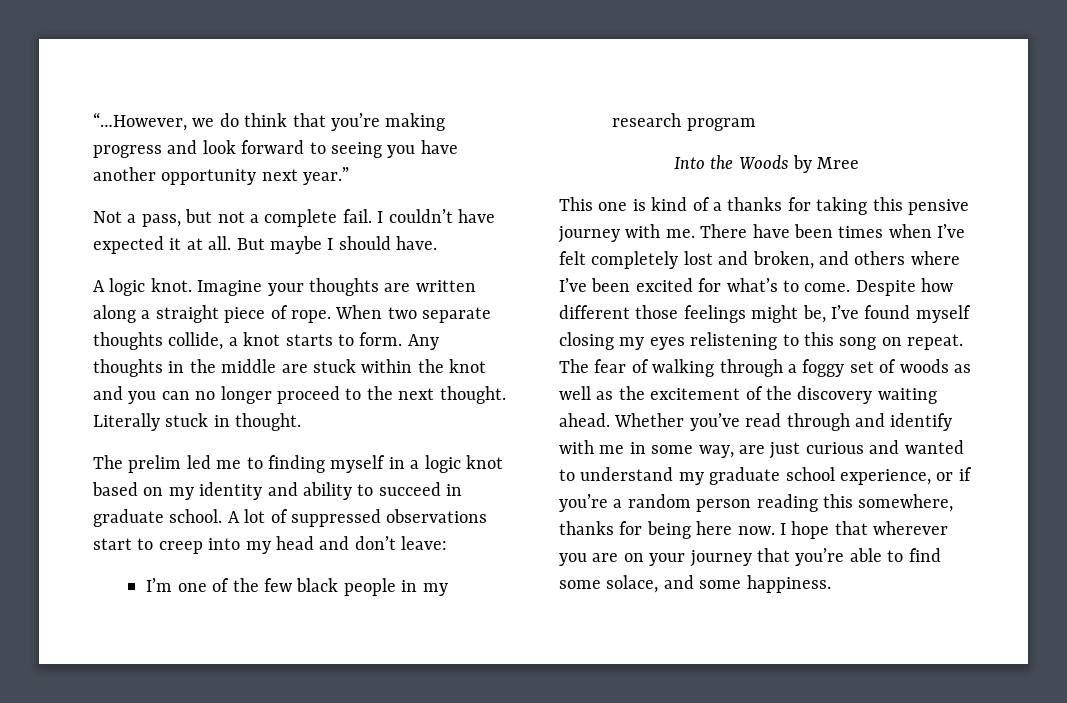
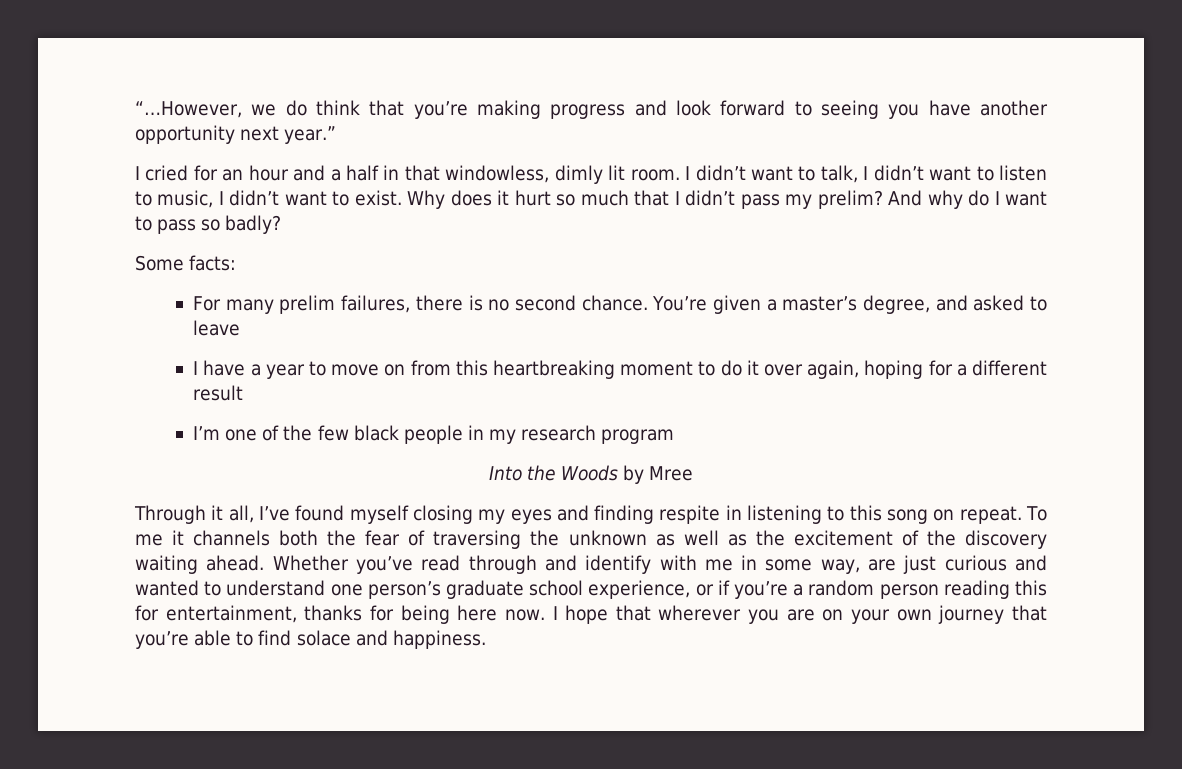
[93,209,495,227] [93,236,438,254] [93,278,476,296] [93,305,492,323] [93,332,439,350] [93,359,487,377] [93,386,506,404] [93,413,302,431] [93,455,503,473] [92,482,463,500] [93,509,488,527] [93,536,448,554] Not a pass, but not a complete fail. I couldn’t have expected it at all. But maybe I should have. // A logic knot. Imagine your thoughts are written along a straight piece of rope. When two separate thoughts collide, a knot starts to form. Any thoughts in the middle are stuck within the knot and you can no longer proceed to the next thought. Literally stuck in thought. // The prelim led me to finding myself in a logic knot based on my identity and ability to succeed in graduate school. A lot of suppressed observations start to creep into my head and don’t leave: -> [135,165,1047,184] [135,190,1047,209] [135,215,282,234] [135,255,237,271] [193,295,1047,314] [193,320,241,336] [193,360,1048,379] [193,385,244,401] I cried for an hour and a half in that windowless, dimly lit room. I didn’t want to talk, I didn’t want to listen to music, I didn’t want to exist. Why does it hurt so much that I didn’t pass my prelim? And why do I want to pass so badly? // Some facts: // For many prelim failures, there is no second chance. You’re given a master’s degree, and asked to leave // I have a year to move on from this heartbreaking moment to do it over again, hoping for a different result
[559,197,969,215] [558,224,966,243] [559,251,960,269] [559,278,954,296] [559,305,826,323] This one is kind of a thanks for taking this pensive journey with me. There have been times when I’ve felt completely lost and broken, and others where I’ve been excited for what’s to come. Despite how different those feelings might be, -> [134,505,254,524] Through it all,
[690,332,778,350] relistening -> [556,505,823,524] and finding respite in listening
[559,359,949,377] The fear of walking through a foggy set of woods -> [1026,506,1048,521] [135,530,647,549] To me it channels both the fear of traversing the unknown
[678,472,704,485] my -> [330,581,441,599] one person’s
[858,494,954,512] somewhere, -> [135,605,297,623] for entertainment,
(686, 559) none -> [896,609,932,621] own
[559,575,742,593] some solace, and some -> [296,630,388,646] solace and

